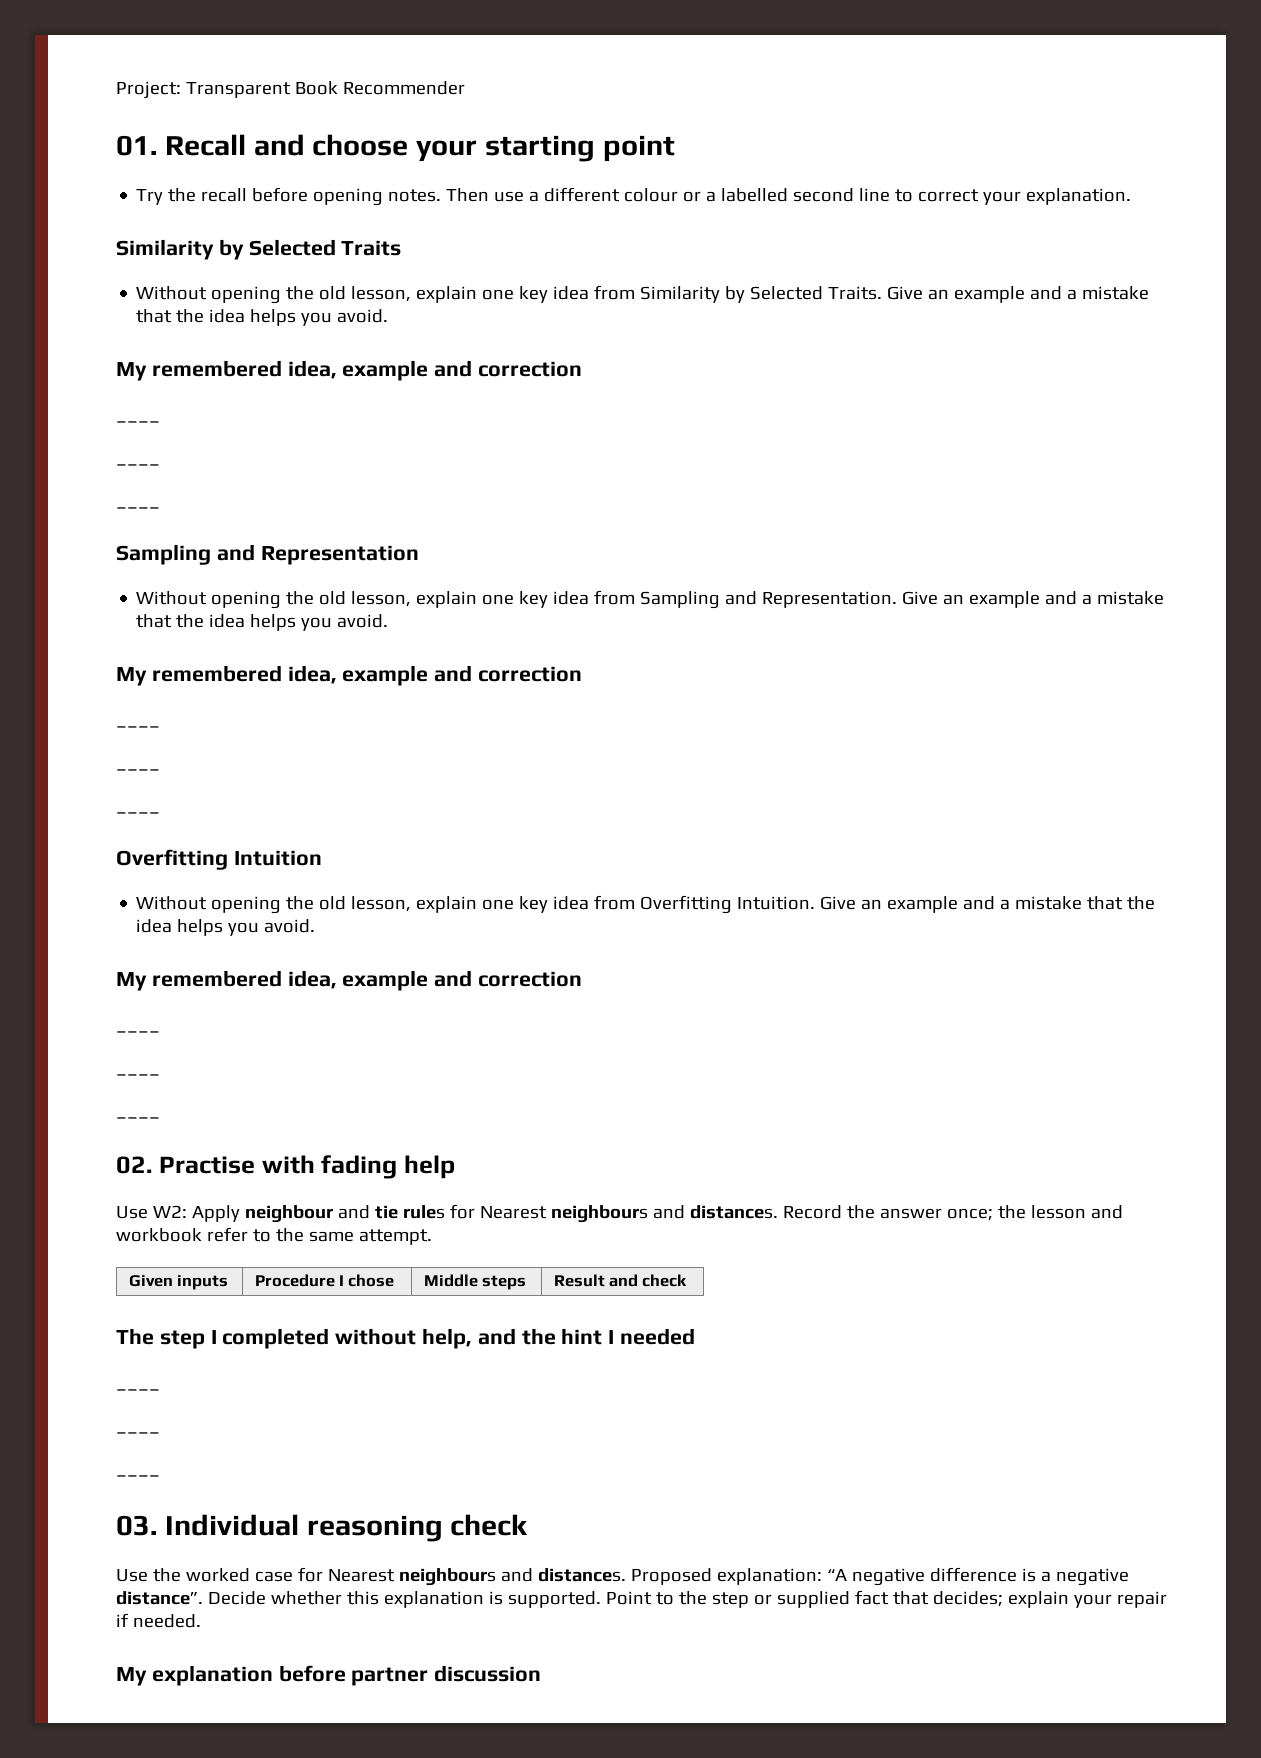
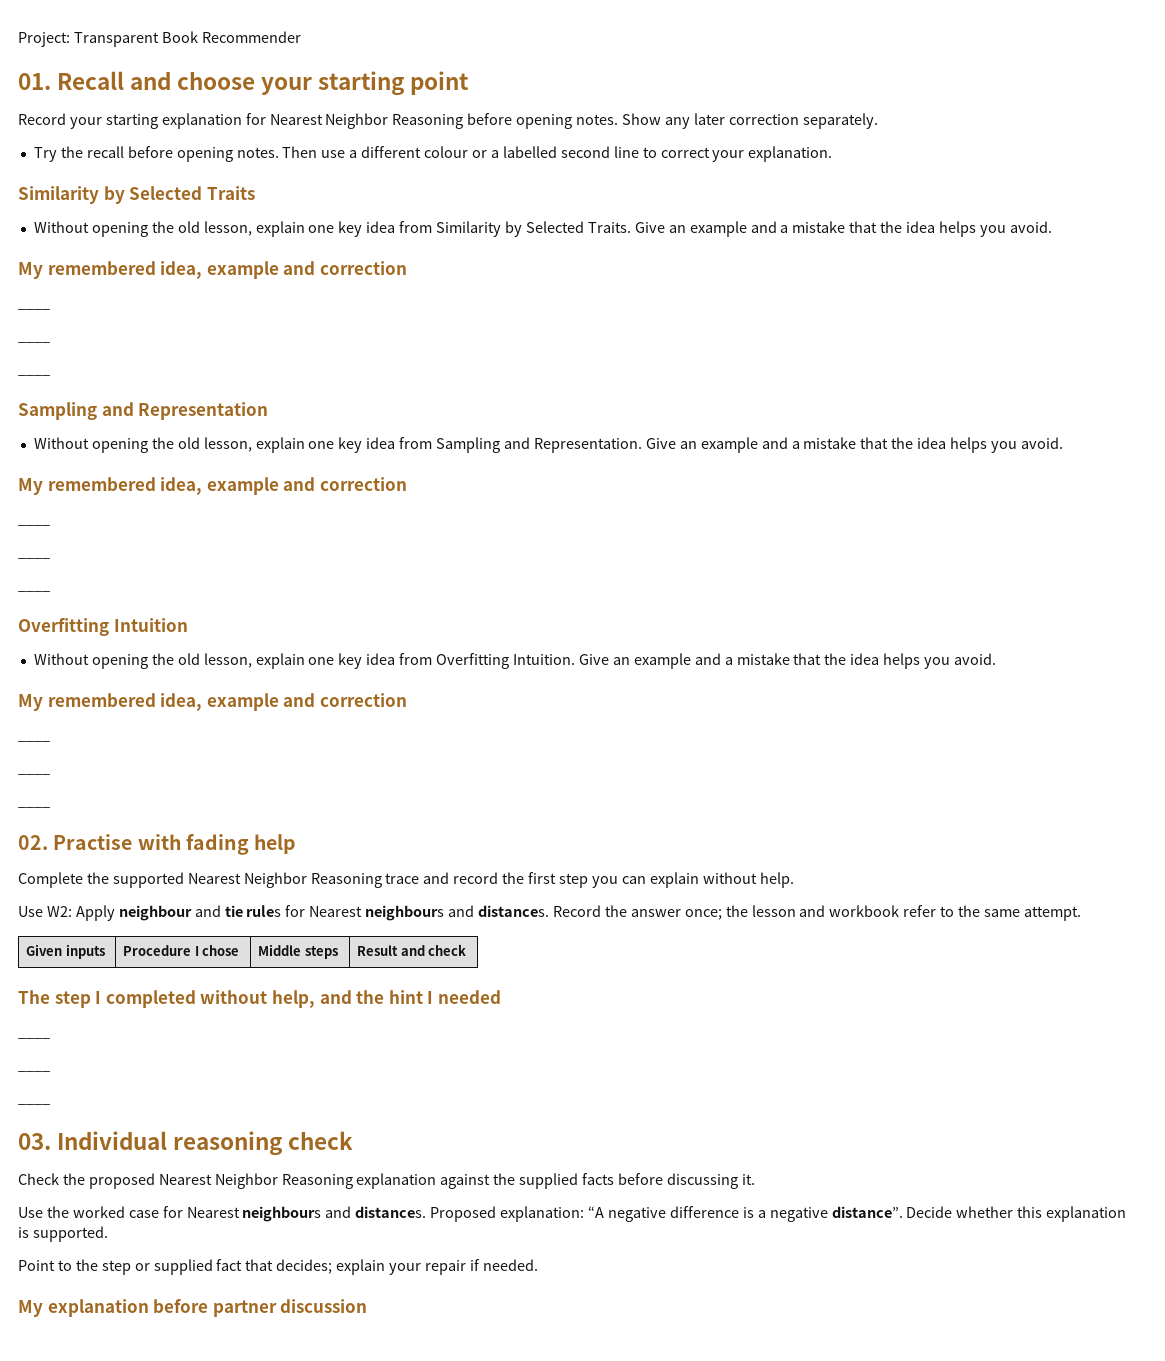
(675, 148) none -> [18,113,878,129] // Record your starting explanation for Nearest Neighbor Reasoning before opening notes. Show any later correction separately.
(455, 1167) none -> [18,872,794,888] // Complete the supported Nearest Neighbor Reasoning trace and record the first step you can explain without help.
(529, 1525) none -> [18,1173,755,1189] // Check the proposed Nearest Neighbor Reasoning explanation against the supplied facts before discussing it.
(601, 1599) none -> (108, 1234) //

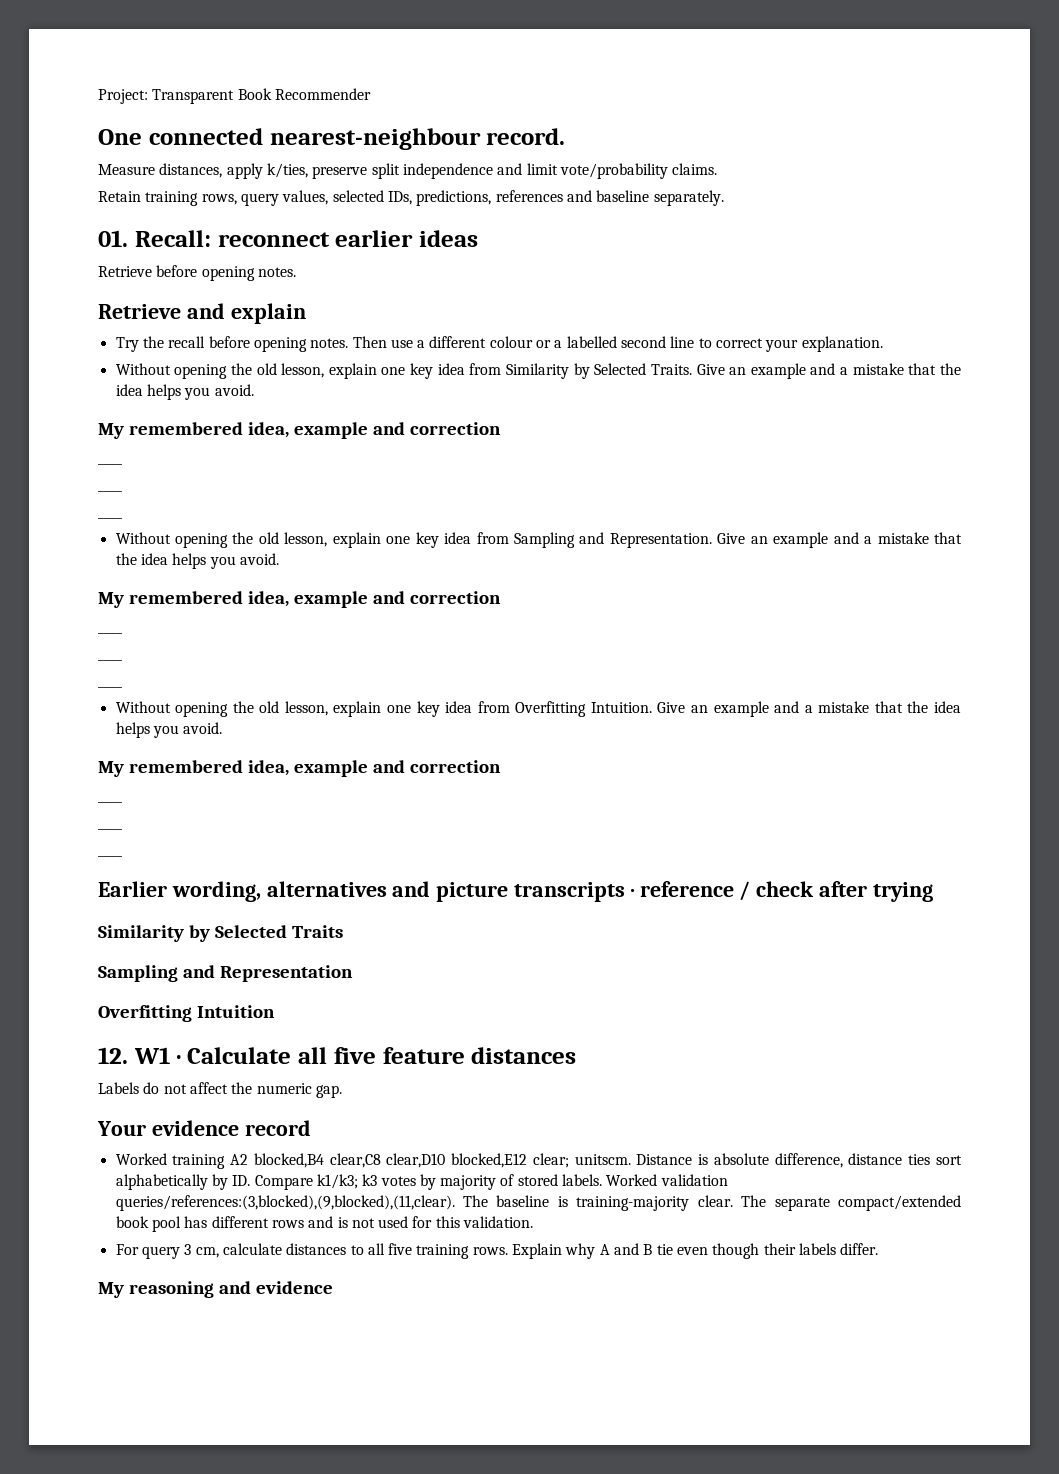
[18,71,470,96] [18,113,878,129] 01. Recall and choose your starting point // Record your starting explanation for Nearest Neighbor Reasoning before opening notes. Show any later correction separately. -> [98,128,566,150] [98,163,718,179] [98,190,724,206] [98,230,478,247] [98,265,296,281] [98,303,306,324] One connected nearest-neighbour record. // Measure distances, apply k/ties, preserve split independence and limit vote/probability claims. // Retain training rows, query values, selected IDs, predictions, references and baseline separately. // 01. Recall: reconnect earlier ideas // Retrieve before opening notes. // Retrieve and explain
[18,186,255,204] // Similarity by Selected Traits -> (883, 344) none
[18,402,269,420] // Sampling and Representation -> (122, 518) none
[18,618,188,636] // Overfitting Intuition -> (122, 687) none
[18,834,297,855] [18,872,794,888] [18,905,1081,921] [26,944,105,959] [123,945,240,956] [258,944,338,959] [357,944,467,956] [18,990,501,1008] [18,1037,50,1039] [18,1070,50,1072] [18,1103,50,1105] [18,1131,354,1156] [18,1173,755,1189] [18,1206,1127,1222] [18,1226,108,1242] [18,1259,538,1275] [18,1299,368,1317] 02. Practise with fading help // Complete the supported Nearest Neighbor Reasoning trace and record the first step you can explain without help. // Use W2: Apply neighbour and tie rules for Nearest neighbours and distances. Record the answer once; the lesson and workbook refer to the same attempt. // Given inputs | Procedure I chose | Middle steps | Result and check // The step I completed without help, and the hint I needed // ____ // ____ // ____ // 03. Individual reasoning check // Check the proposed Nearest Neighbor Reasoning explanation against the supplied facts before discussing it. // Use the worked case for Nearest neighbours and distances. Proposed explanation: “A negative difference is a negative distance”. Decide whether this explanation is supported. // Point to the step or supplied fact that decides; explain your repair if needed. // My explanation before partner discussion -> [98,881,933,902] [98,925,343,942] [98,965,353,982] [98,1005,275,1022] [98,1047,577,1064] [98,1082,342,1098] [97,1120,311,1136] [115,1153,962,1169] [115,1174,728,1190] [115,1195,961,1211] [115,1216,534,1232] [115,1243,879,1259] [98,1281,333,1298] Earlier wording, alternatives and picture transcripts · reference / check after trying // Similarity by Selected Traits // Sampling and Representation // Overfitting Intuition // 12. W1 · Calculate all five feature distances // Labels do not affect the numeric gap. // Your evidence record // Worked training A2 blocked,B4 clear,C8 clear,D10 blocked,E12 clear; unitscm. Distance is absolute difference, distance ties sort alphabetically by ID. Compare k1/k3; k3 votes by majority of stored labels. Worked validation queries/references:(3,blocked),(9,blocked),(11,clear). The baseline is training-majority clear. The separate compact/extended book pool has different rows and is not used for this validation. // For query 3 cm, calculate distances to all five training rows. Explain why A and B tie even though their labels differ. // My reasoning and evidence

